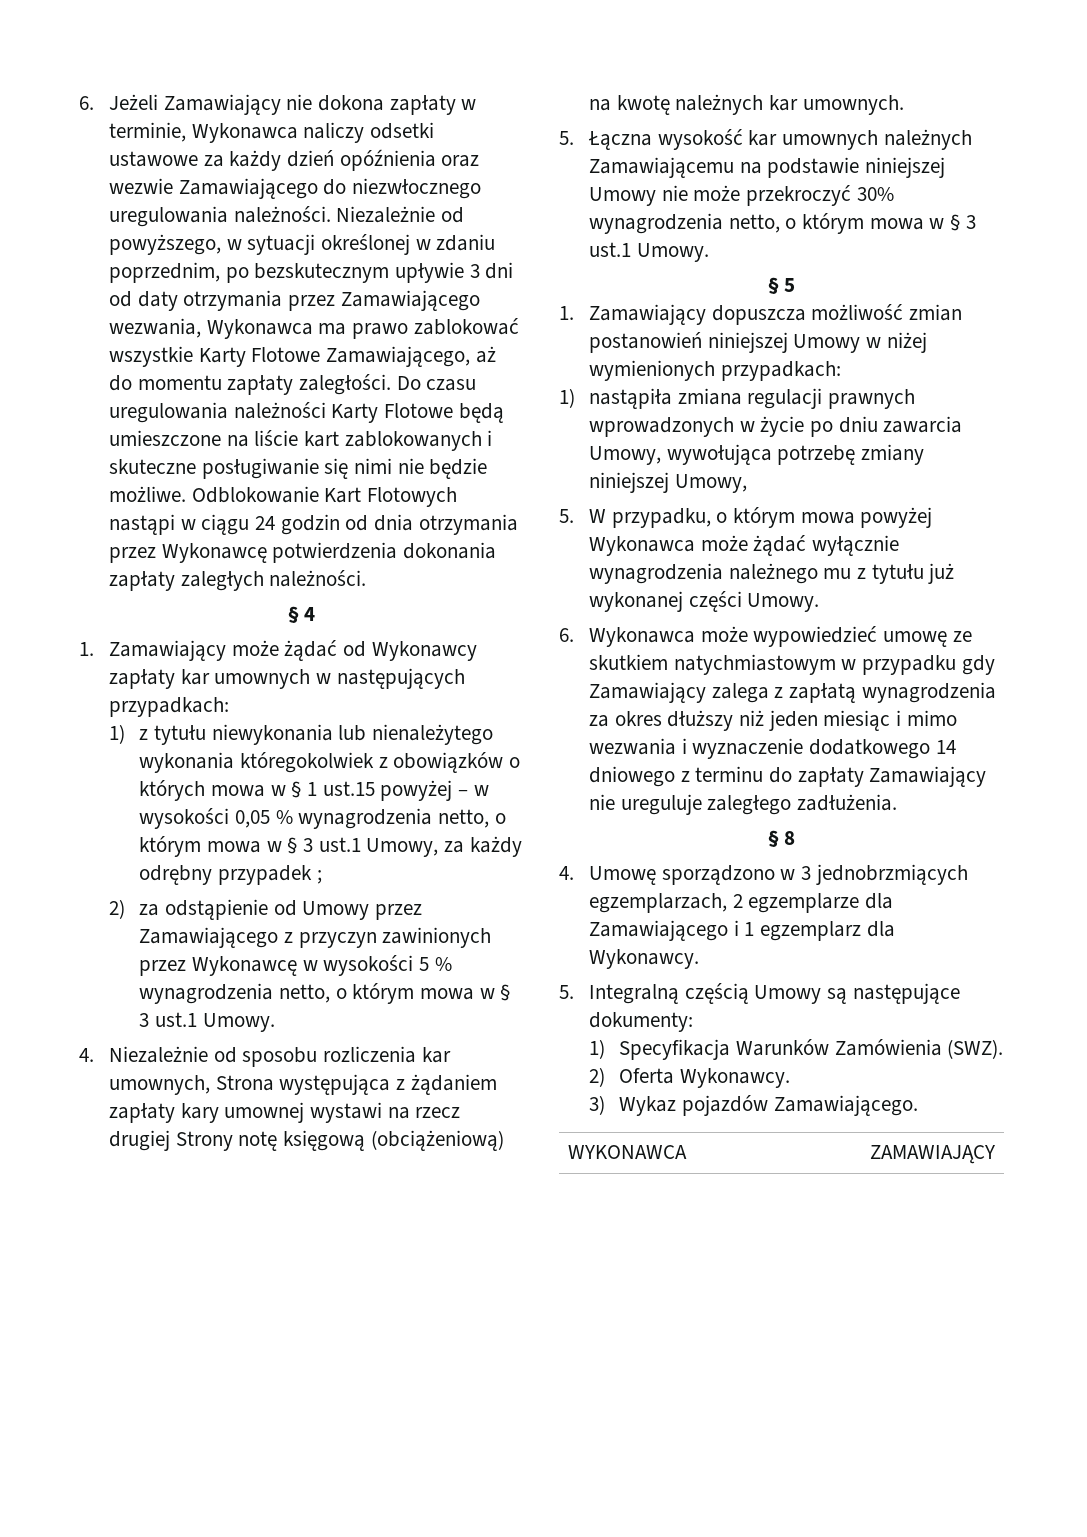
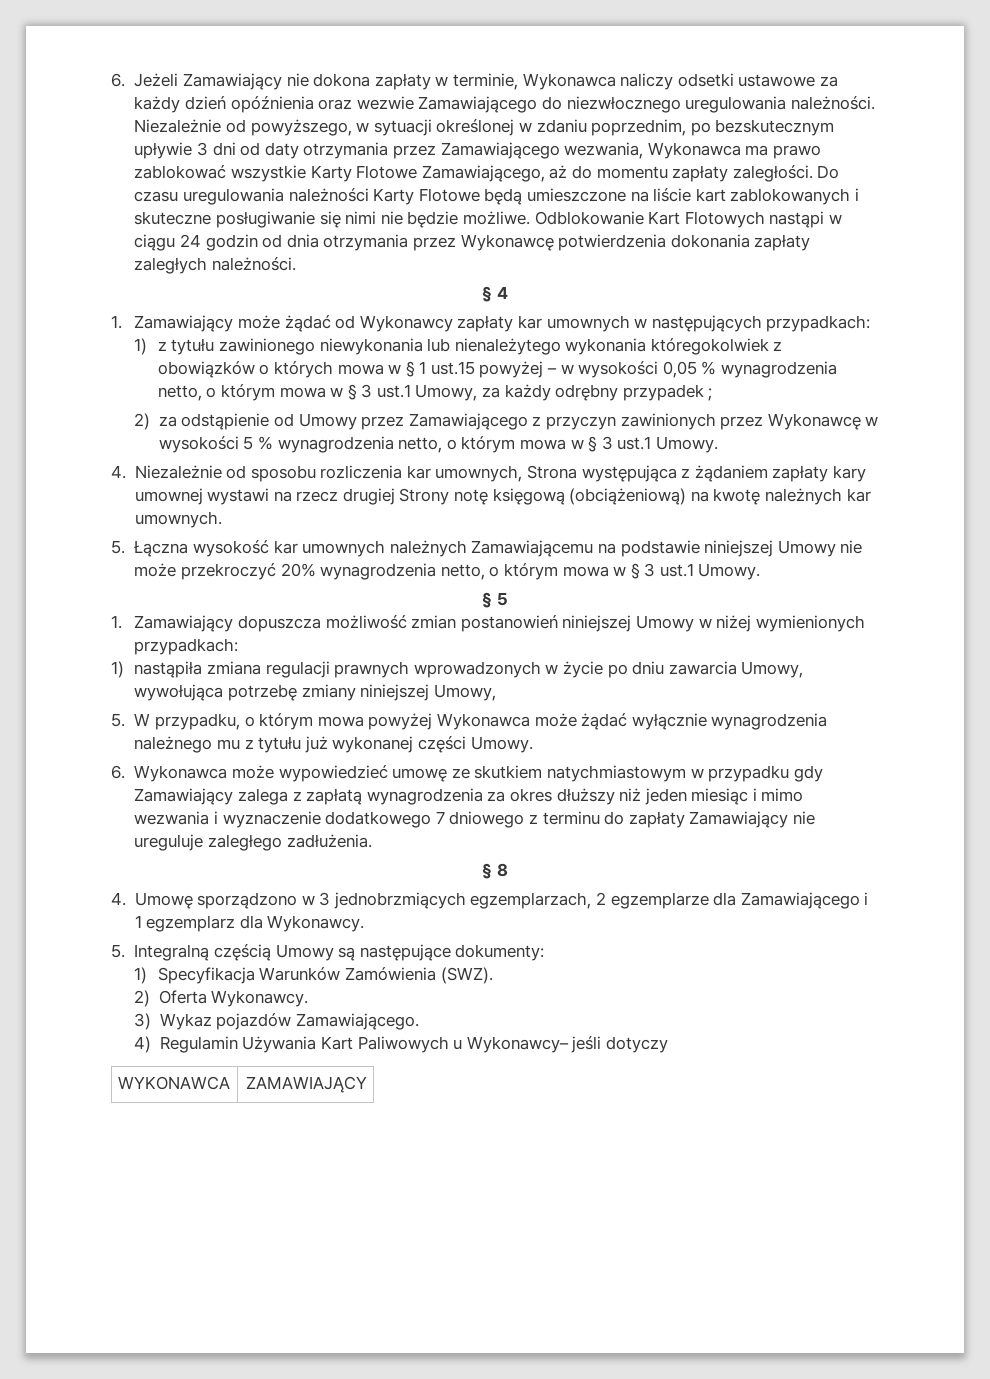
(206, 735) none -> [218,338,315,355] zawinionego
[856,187,894,201] 30% -> [280,563,316,577] 20%
[935,740,956,754] 14 -> [435,811,445,824] 7
(918, 1105) none -> [134,1036,668,1053] // 4) Regulamin Używania Kart Paliwowych u Wykonawcy– jeśli dotyczy

